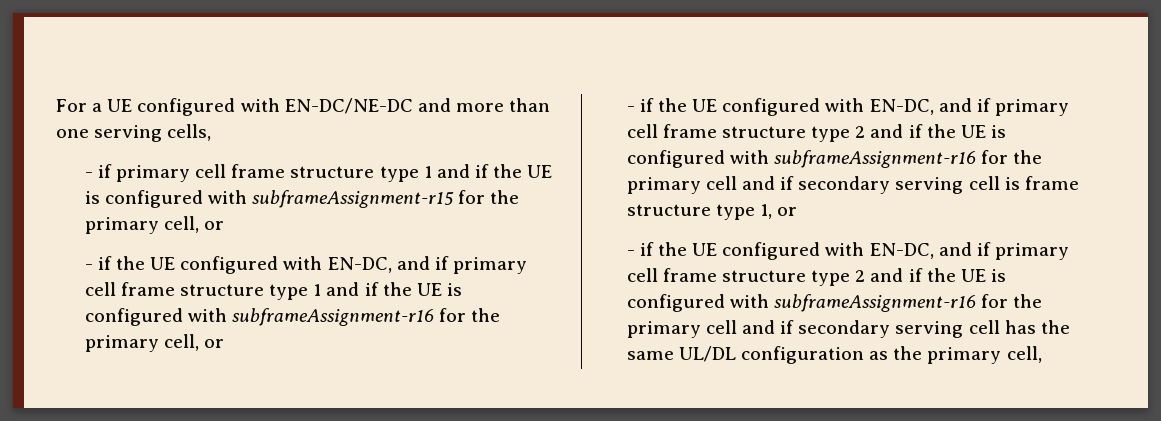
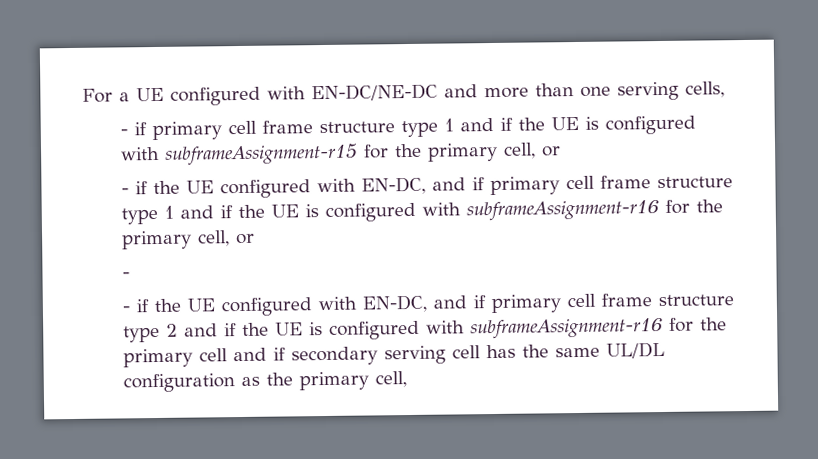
[639,98,1069,116] [626,124,1006,142] [626,150,1043,168] [626,176,1079,194] [626,204,798,220] if the UE configured with EN-DC, and if primary cell frame structure type 2 and if the UE is configured with subframeAssignment-r16 for the primary cell and if secondary serving cell is frame structure type 1, or -> (130, 275) none

